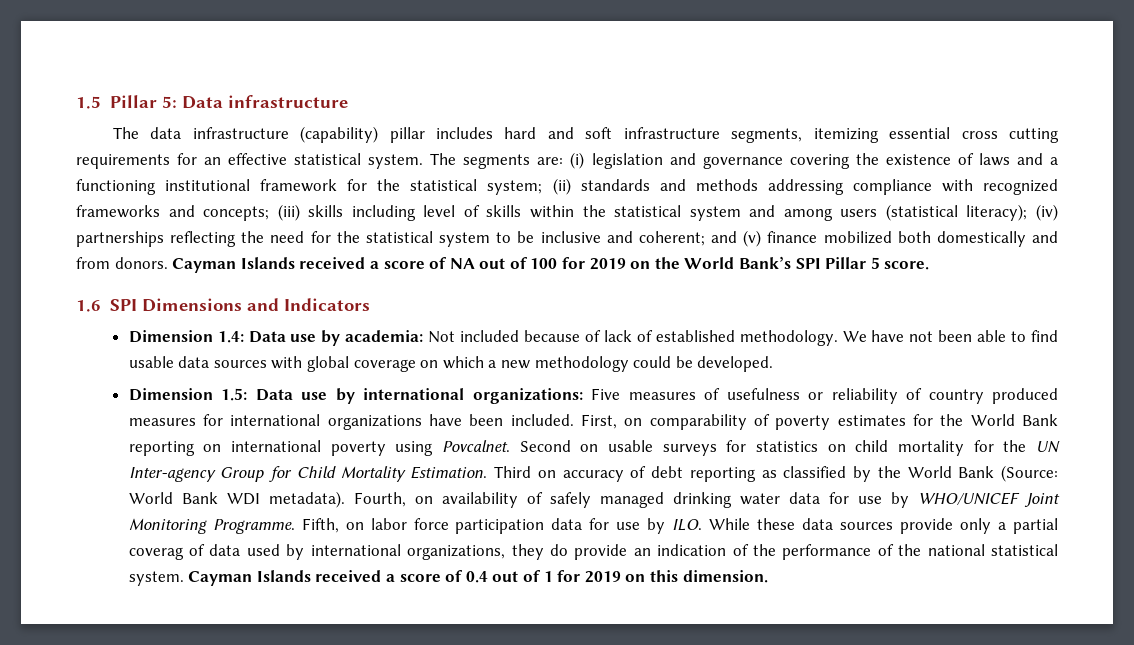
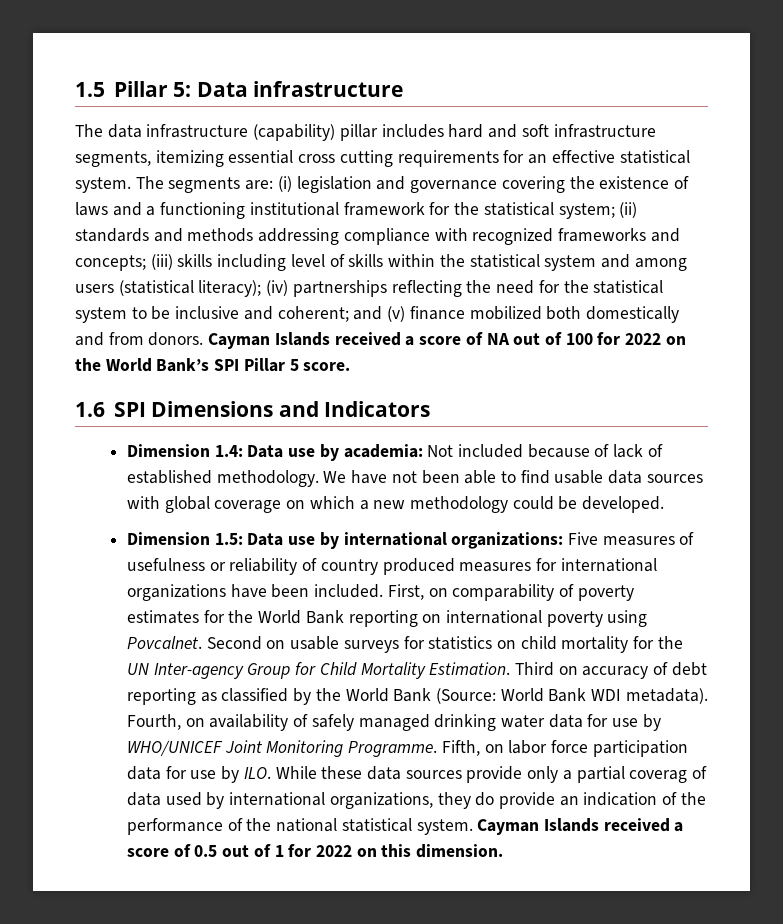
[589,258,626,270] 2019 -> [625,333,662,345] 2022
[465,571,488,583] 0.4 -> [194,845,218,857] 0.5
[584,571,621,583] 2019 -> [315,845,352,857] 2022

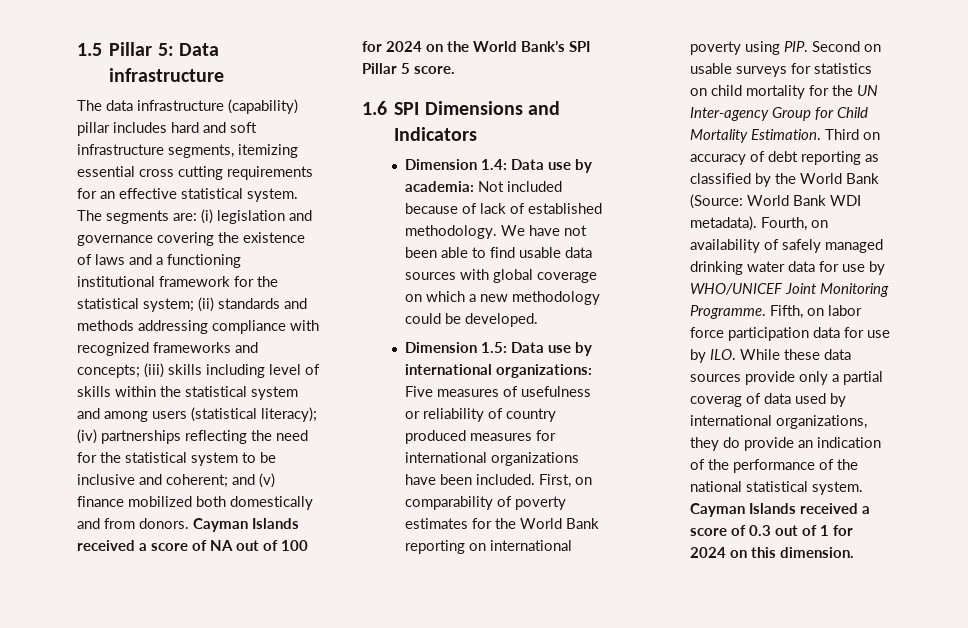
[625,333,662,345] 2022 -> [386,41,422,52] 2024
[126,636,202,649] Povcalnet. -> [784,41,809,52] PIP.
[194,845,218,857] 0.5 -> [749,525,772,536] 0.3
[315,845,352,857] 2022 -> [690,547,727,558] 2024

